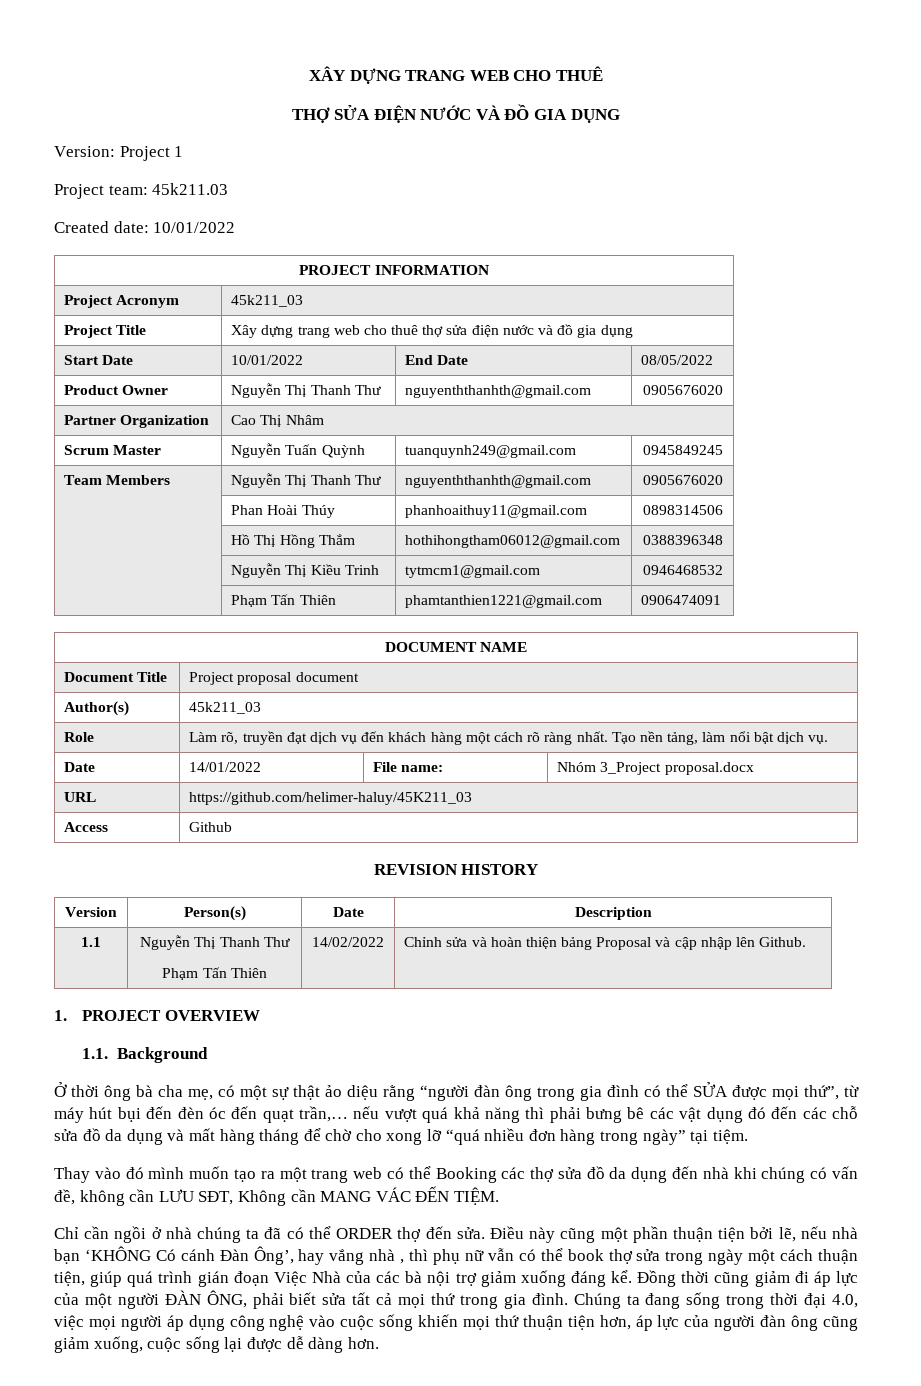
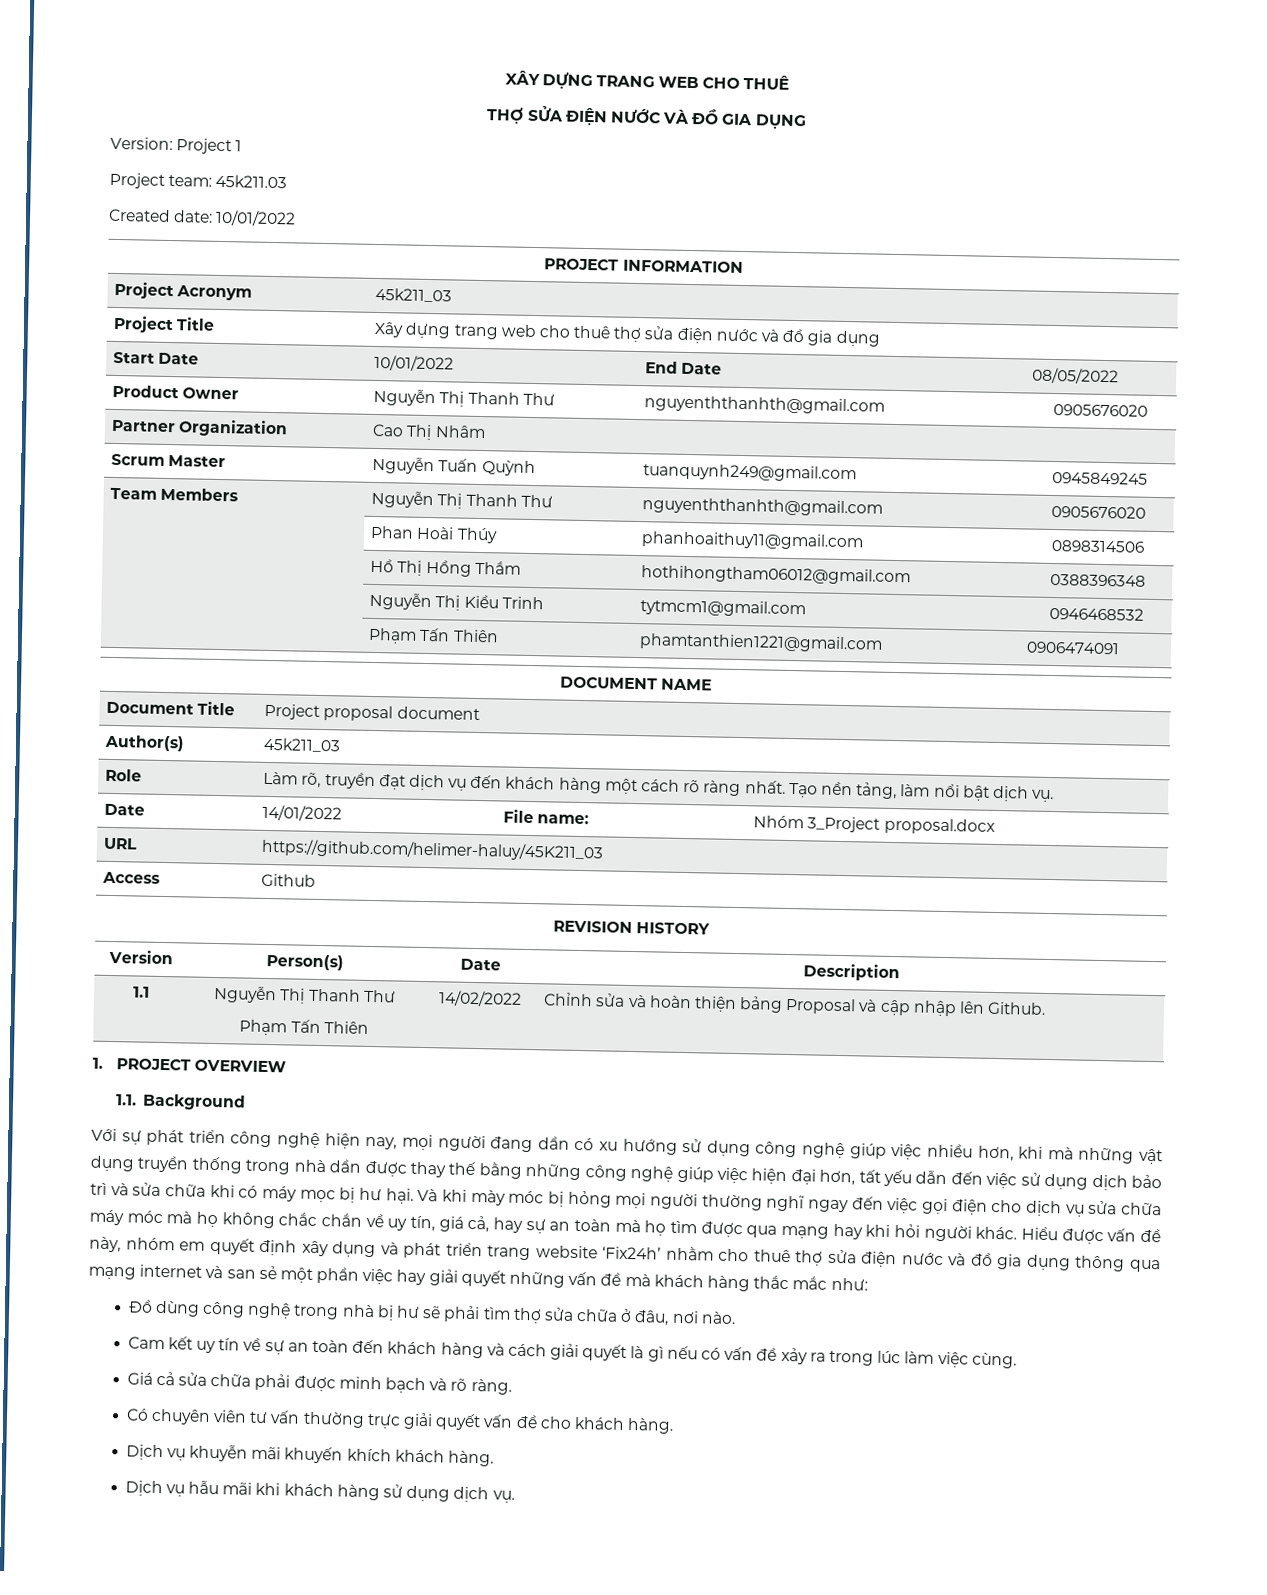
[54,1082,859,1101] [54,1106,858,1123] [54,1128,748,1145] [54,1166,858,1183] [54,1186,499,1206] [54,1226,859,1243] [54,1246,859,1265] [54,1270,859,1287] [54,1290,858,1309] [54,1314,858,1331] [54,1336,379,1353] Ở thời ông bà cha mẹ, có một sự thật ảo diệu rằng “người đàn ông trong gia đình có thể SỬA được mọi thứ”, từ máy hút bụi đến đèn óc đến quạt trần,… nếu vượt quá khả năng thì phải bưng bê các vật dụng đó đến các chỗ sửa đồ da dụng và mất hàng tháng để chờ cho xong lỡ “quá nhiều đơn hàng trong ngày” tại tiệm. // Thay vào đó mình muốn tạo ra một trang web có thể Booking các thợ sửa đồ da dụng đến nhà khi chúng có vấn đề, không cần LƯU SĐT, Không cần MANG VÁC ĐẾN TIỆM. // Chỉ cần ngồi ở nhà chúng ta đã có thể ORDER thợ đến sửa. Điều này cũng một phần thuận tiện bởi lẽ, nếu nhà bạn ‘KHÔNG Có cánh Đàn Ông’, hay vắng nhà , thì phụ nữ vẫn có thể book thợ sửa trong ngày một cách thuận tiện, giúp quá trình gián đoạn Việc Nhà của các bà nội trợ giảm xuống đáng kể. Đồng thời cũng giảm đi áp lực của một người ĐÀN ÔNG, phải biết sửa tất cả mọi thứ trong gia đình. Chúng ta đang sống trong thời đại 4.0, việc mọi người áp dụng công nghệ vào cuộc sống khiến mọi thứ thuận tiện hơn, áp lực của người đàn ông cũng giảm xuống, cuộc sống lại được dễ dàng hơn. -> [91,1128,1164,1165] [90,1155,1162,1191] [90,1182,1162,1217] [89,1209,1161,1245] [89,1236,1161,1273] [88,1264,868,1292] [128,1299,736,1326] [127,1336,1017,1369] [126,1371,512,1395] [125,1408,675,1434] [125,1444,494,1467] [124,1480,515,1503] Với sự phát triển công nghệ hiện nay, mọi người đang dần có xu hướng sử dụng công nghệ giúp việc nhiều hơn, khi mà những vật dụng truyền thống trong nhà dần được thay thế bằng những công nghệ giúp việc hiện đại hơn, tất yếu dẫn đến việc sử dụng dịch bảo trì và sửa chữa khi có máy mọc bị hư hại. Và khi mày móc bị hỏng mọi người thường nghĩ ngay đến việc gọi điện cho dịch vụ sửa chữa máy móc mà họ không chắc chắn về uy tín, giá cả, hay sự an toàn mà họ tìm được qua mạng hay khi hỏi người khác. Hiểu được vấn đề này, nhóm em quyết định xây dụng và phát triển trang website ‘Fix24h’ nhằm cho thuê thợ sửa điện nước và đồ gia dụng thông qua mạng internet và san sẻ một phần việc hay giải quyết những vấn đề mà khách hàng thắc mắc như: // Đồ dùng công nghệ trong nhà bị hư sẽ phải tìm thợ sửa chữa ở đâu, nơi nào. // Cam kết uy tín về sự an toàn đến khách hàng và cách giải quyết là gì nếu có vấn đề xảy ra trong lúc làm việc cùng. // Giá cả sửa chữa phải được minh bạch và rõ ràng. // Có chuyên viên tư vấn thường trực giải quyết vấn đề cho khách hàng. // Dịch vụ khuyễn mãi khuyến khích khách hàng. // Dịch vụ hẫu mãi khi khách hàng sử dụng dịch vụ.

